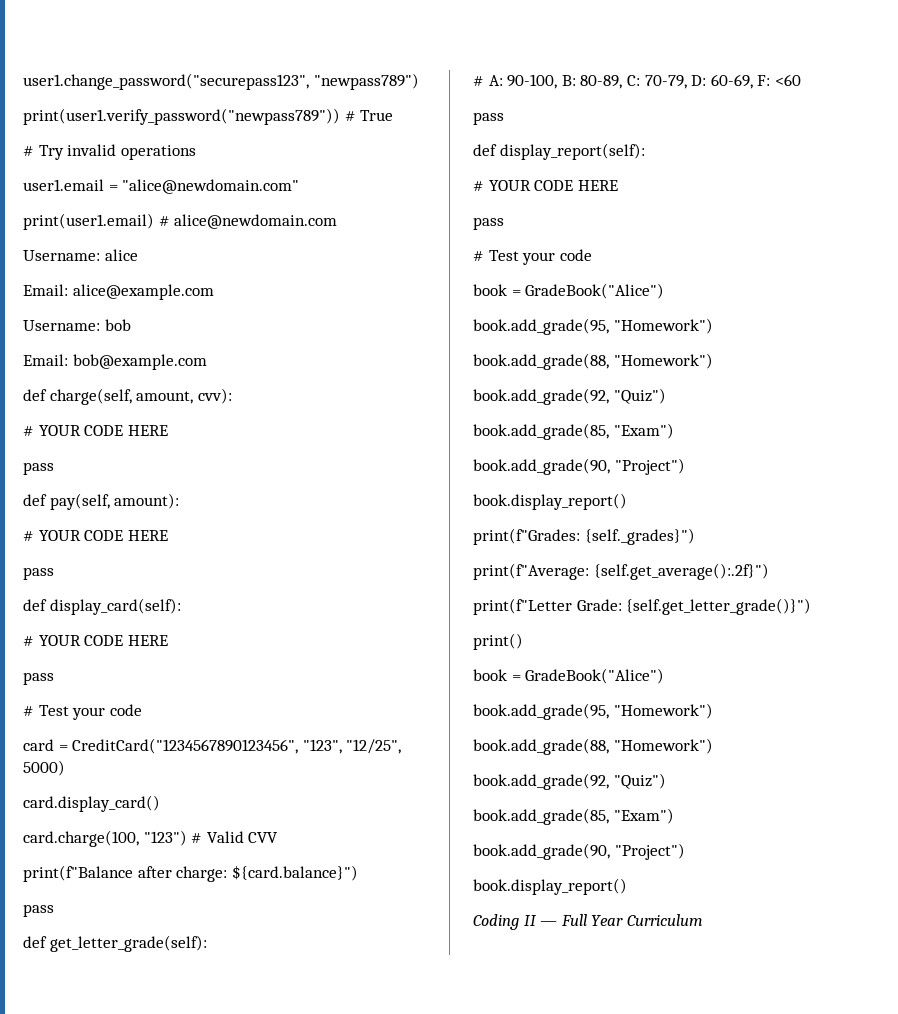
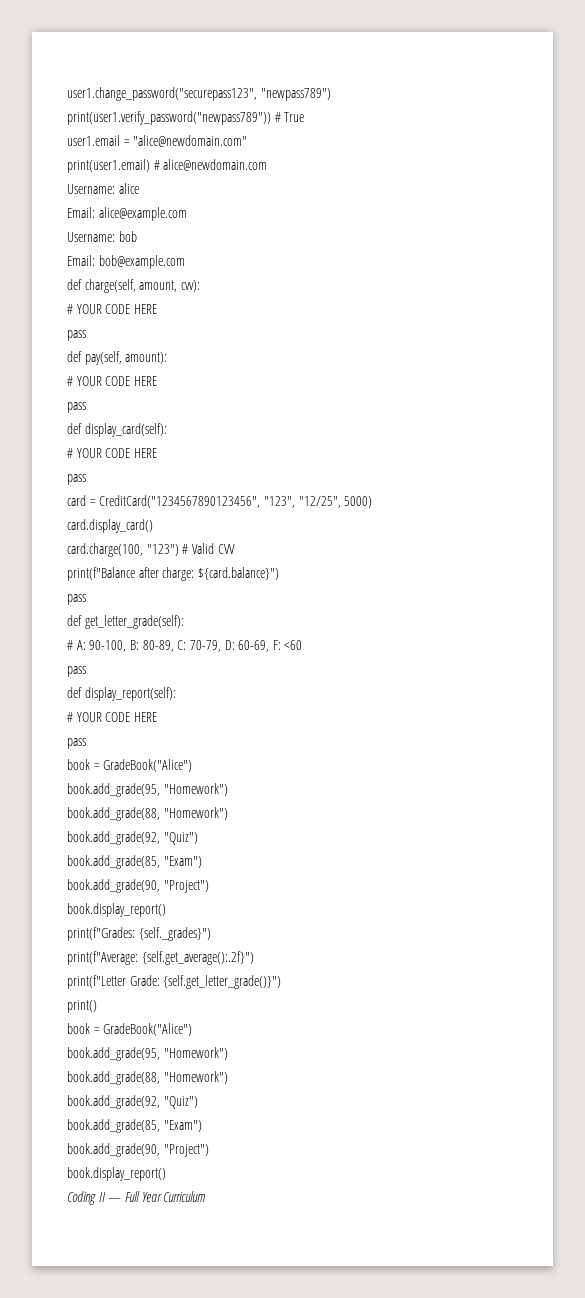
[23,144,196,160] // # Try invalid operations -> (305, 117) none
[23,704,142,720] // # Test your code -> (86, 479) none
[473,249,592,265] // # Test your code -> (86, 743) none

